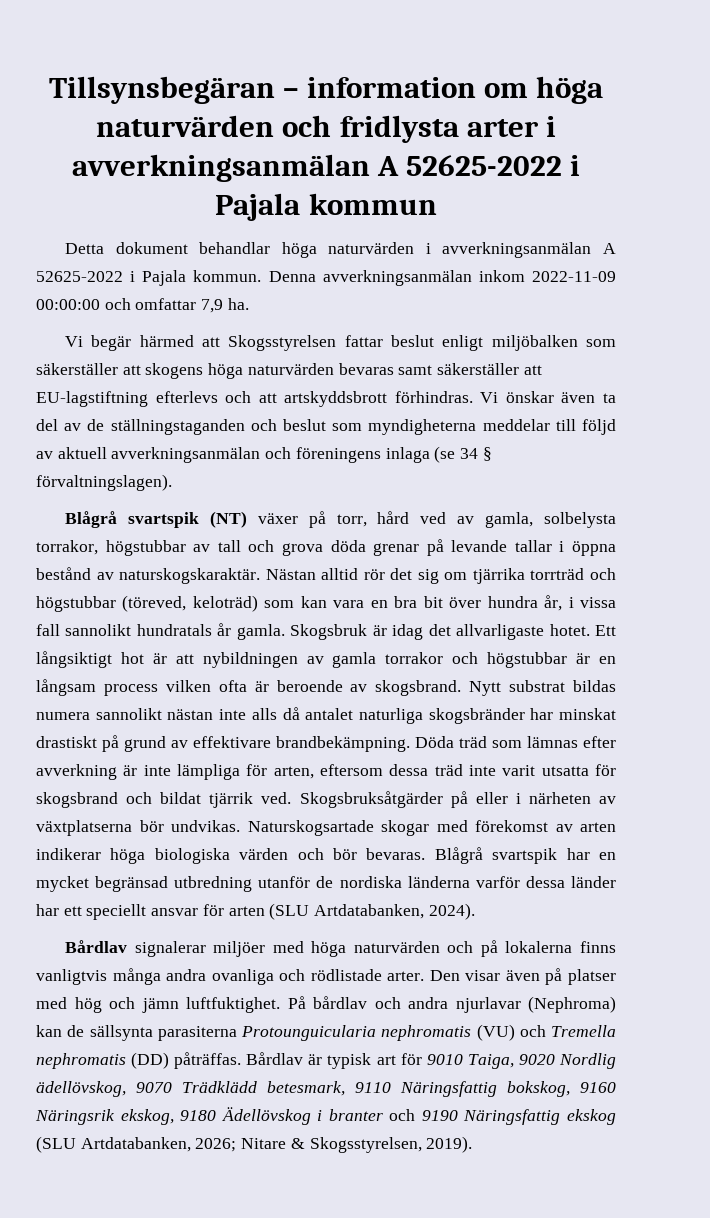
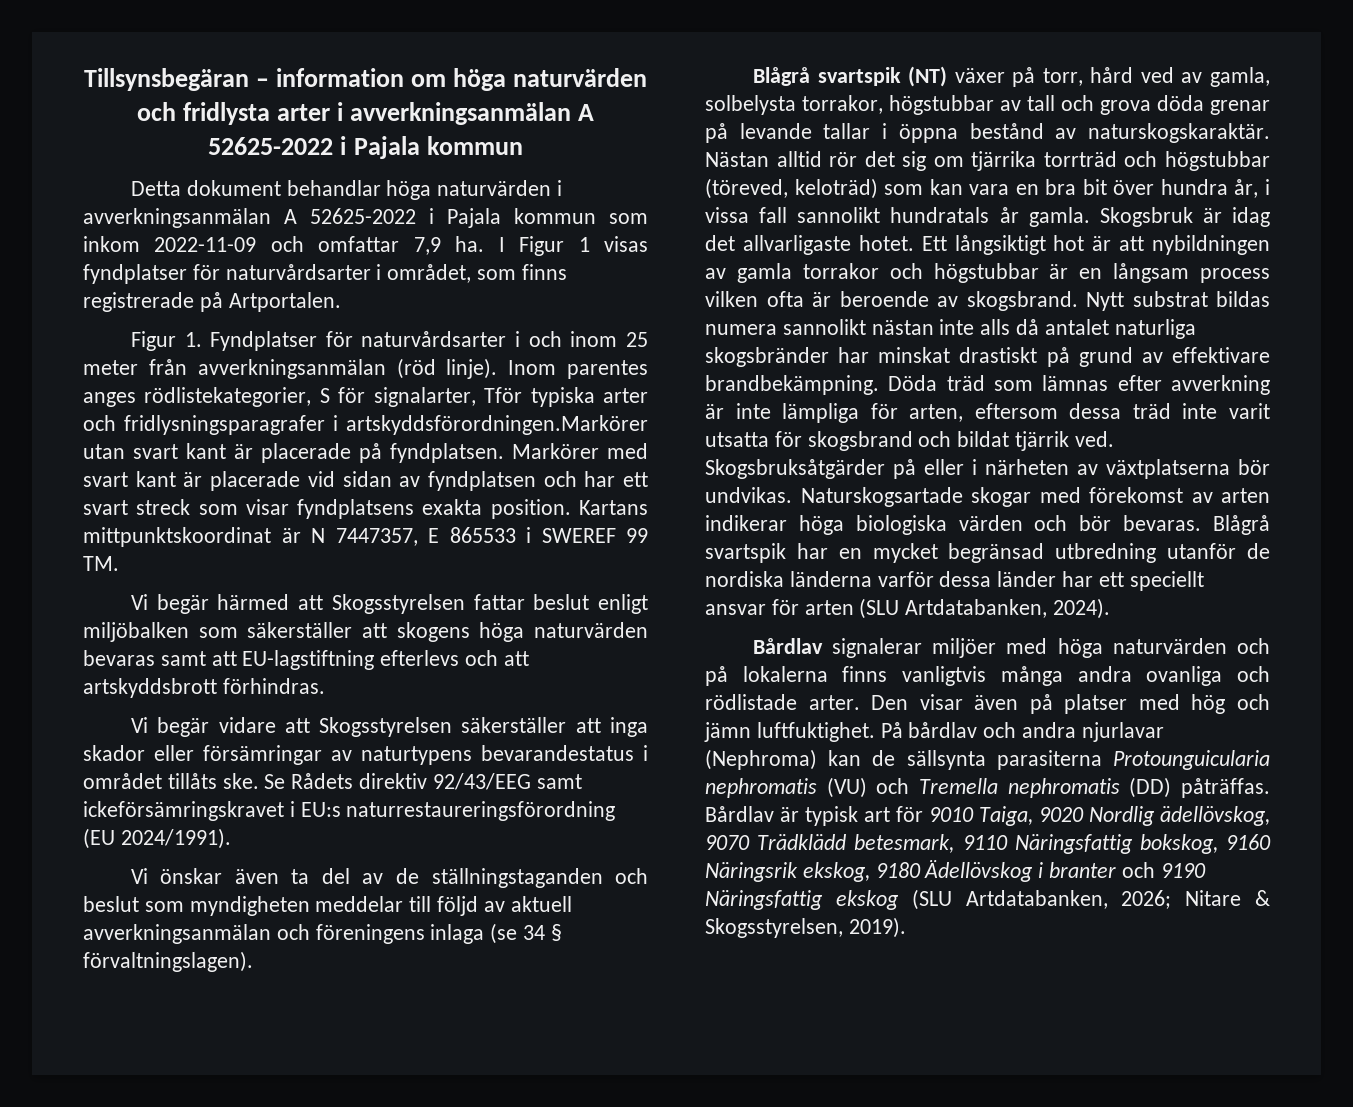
[193,270,472,286] kommun. Denna avverkningsanmälan -> [514,208,648,224] kommun som
[36,299,100,310] 00:00:00 -> (257, 244) none
(249, 304) none -> [498,236,649,256] [83,264,567,284] [83,292,341,312] [130,331,648,351] [83,358,648,379] [83,387,649,407] [83,415,648,435] [83,443,648,463] [83,471,648,491] [83,499,648,519] [83,527,648,547] [83,556,119,571] I Figur 1 visas fyndplatser för naturvårdsarter i området, som finns registrerade på Artportalen. // Figur 1. Fyndplatser för naturvårdsarter i och inom 25 meter från avverkningsanmälan (röd linje). Inom parentes anges rödlistekategorier, S för signalarter, Tför typiska arter och fridlysningsparagrafer i artskyddsförordningen.Markörer utan svart kant är placerade på fyndplatsen. Markörer med svart kant är placerade vid sidan av fyndplatsen och har ett svart streck som visar fyndplatsens exakta position. Kartans mittpunktskoordinat är N 7447357, E 865533 i SWEREF 99 TM.
[437,363,520,375] säkerställer -> (206, 658) none
(473, 397) none -> [130,717,648,737] [83,745,648,765] [83,773,582,790] [83,801,616,821] [83,828,231,849] // Vi begär vidare att Skogsstyrelsen säkerställer att inga skador eller försämringar av naturtypens bevarandestatus i området tillåts ske. Se Rådets direktiv 92/43/EEG samt ickeförsämringskravet i EU:s naturrestaureringsförordning (EU 2024/1991). //
[368,419,477,435] myndigheterna -> [189,896,310,916] myndigheten

